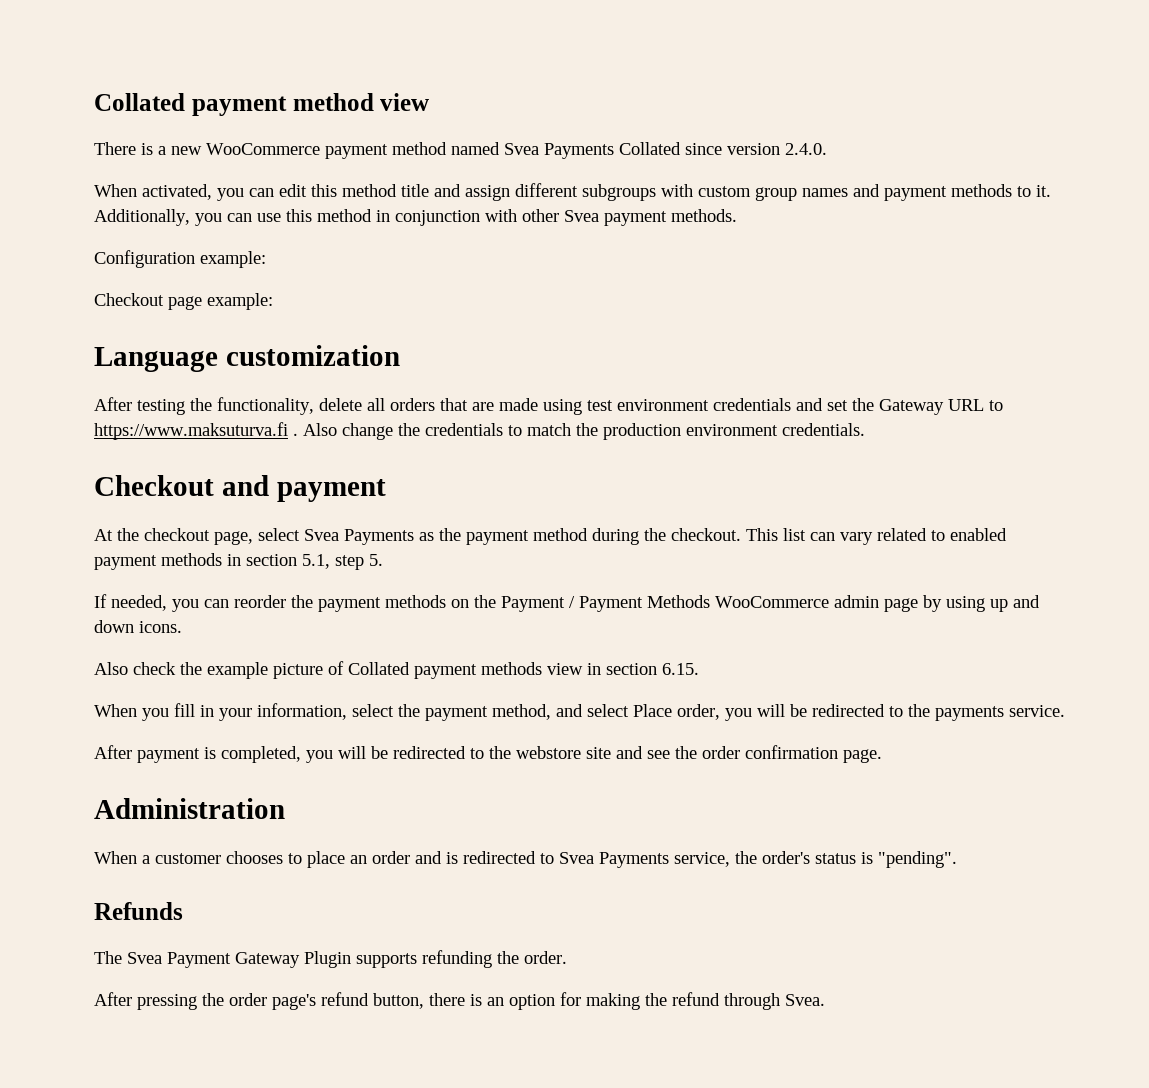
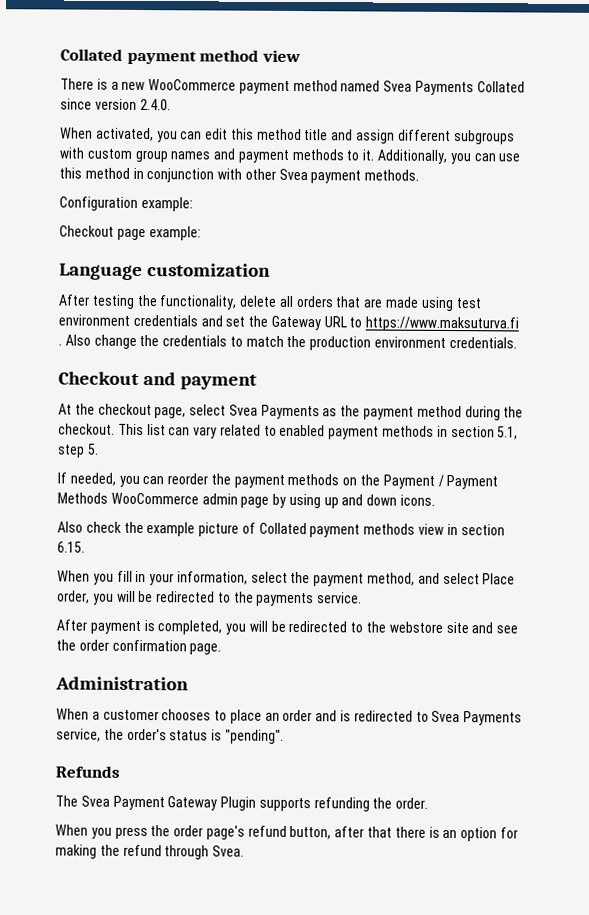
[94,992,197,1010] After pressing -> [55,824,148,840] When you press
(424, 1001) none -> [334,826,393,838] after that

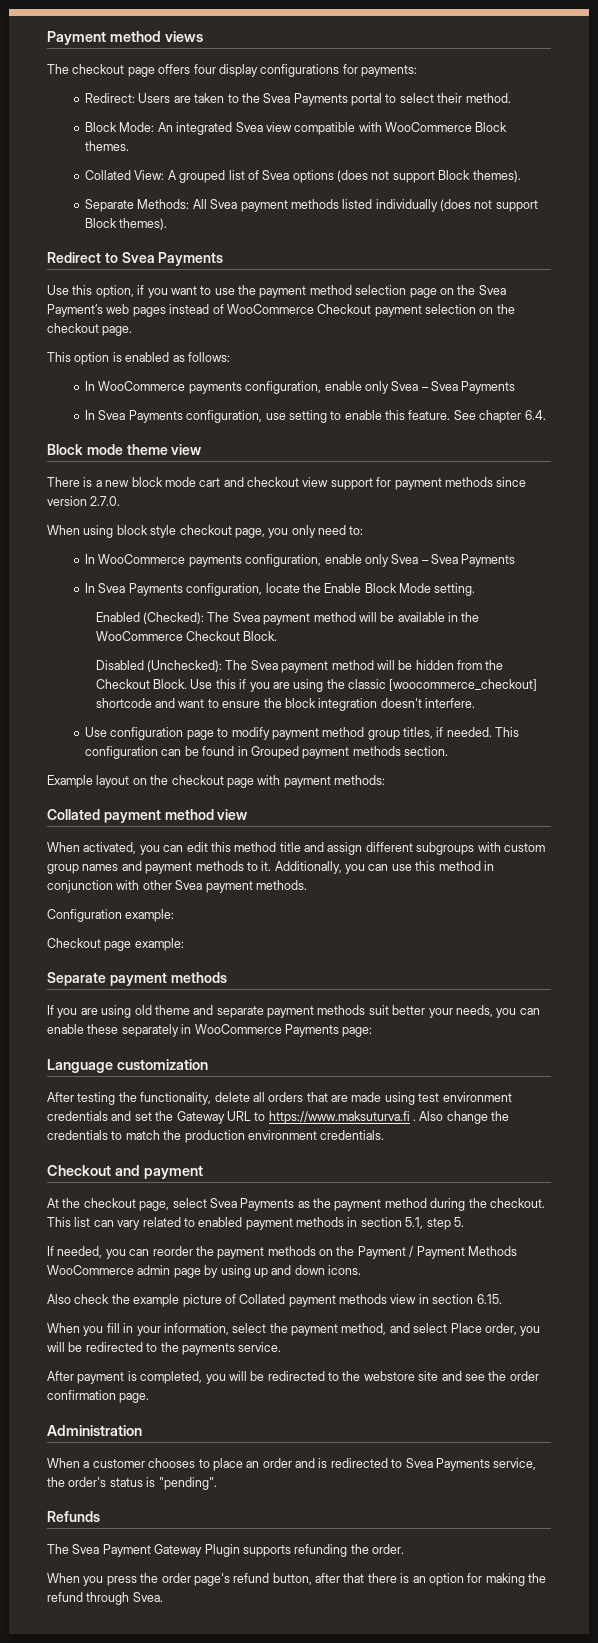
[60,48,260,65] Collated payment method -> [47,31,203,45] [47,64,417,77] [85,93,511,106] [85,122,508,135] [85,141,130,151] [85,170,521,183] [85,199,538,212] [85,218,168,230] [47,252,224,266] [47,285,506,298] [47,304,515,317] [47,323,133,336] [47,352,230,365] [85,381,516,394] [85,410,546,423] [47,444,168,455] Payment method views // The checkout page offers four display configurations for payments: // Redirect: Users are taken to the Svea Payments portal to select their method. // Block Mode: An integrated Svea view compatible with WooCommerce Block themes. // Collated View: A grouped list of Svea options (does not support Block themes). // Separate Methods: All Svea payment methods listed individually (does not support Block themes). // Redirect to Svea Payments // Use this option, if you want to use the payment method selection page on the Svea Payment’s web pages instead of WooCommerce Checkout payment selection on the checkout page. // This option is enabled as follows: // In WooCommerce payments configuration, enable only Svea – Svea Payments // In Svea Payments configuration, use setting to enable this feature. See chapter 6.4. // Block mode theme
[148,79,525,96] [60,98,171,111] WooCommerce payment method named Svea Payments Collated since version 2.4.0. -> [131,477,527,490] [47,496,121,506] [47,525,364,538] [85,554,516,567] [85,583,476,596] [95,612,480,625] [95,631,278,641] [95,660,504,673] [95,679,538,692] [95,698,476,711] [85,727,520,740] [85,746,449,759] [47,775,385,788] [47,809,249,823] block mode cart and checkout view support for payment methods since version 2.7.0. // When using block style checkout page, you only need to: // In WooCommerce payments configuration, enable only Svea – Svea Payments // In Svea Payments configuration, locate the Enable Block Mode setting. // Enabled (Checked): The Svea payment method will be available in the WooCommerce Checkout Block. // Disabled (Unchecked): The Svea payment method will be hidden from the Checkout Block. Use this if you are using the classic [woocommerce_checkout] shortcode and want to ensure the block integration doesn't interfere. // Use configuration page to modify payment method group titles, if needed. This configuration can be found in Grouped payment methods section. // Example layout on the checkout page with payment methods: // Collated payment method view
(201, 233) none -> [47,972,227,986] [47,1005,540,1018] [47,1024,373,1037] // Separate payment methods // If you are using old theme and separate payment methods suit better your needs, you can enable these separately in WooCommerce Payments page:

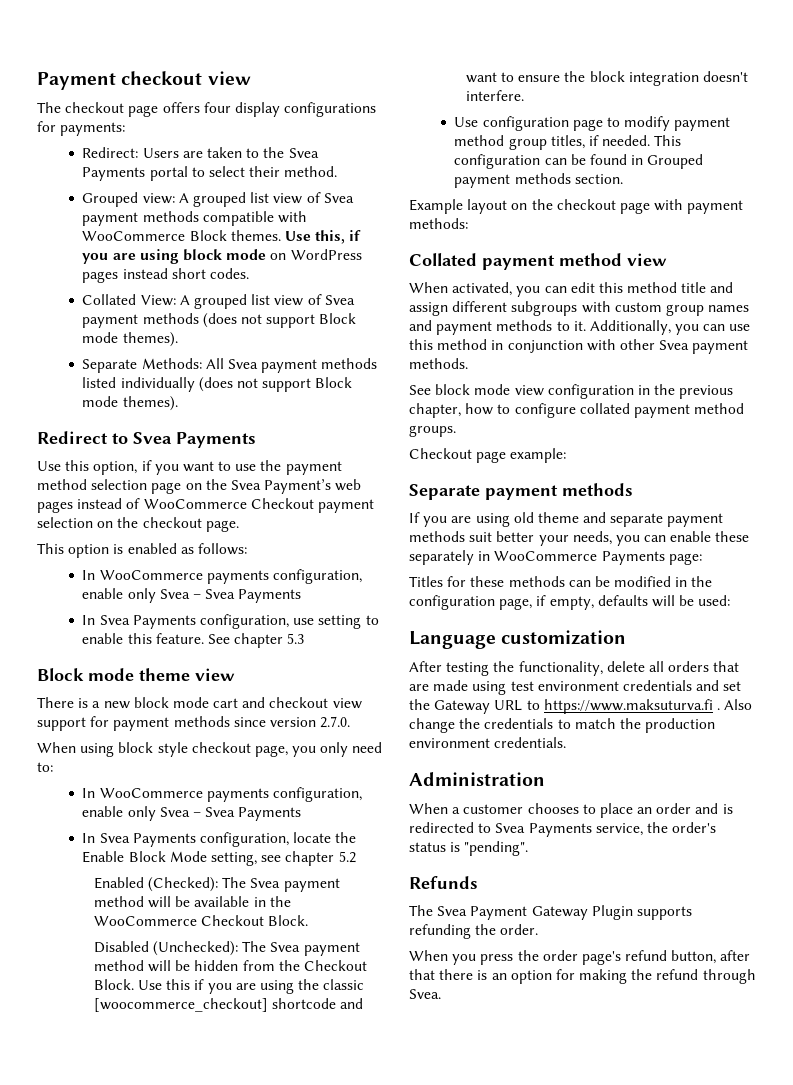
[47,31,203,45] Payment method views -> [37,71,251,90] Payment checkout view
[85,122,292,135] Block Mode: An integrated Svea view -> [82,192,354,207] [82,211,199,226] Grouped view: A grouped list view of Svea payment methods
(130, 146) none -> [285,230,362,244] [82,249,362,264] [82,268,250,283] Use this, if you are using block mode on WordPress pages instead short codes.
[247,170,471,183] of Svea options (does not support Block -> [274,294,355,306] [82,313,357,328] [82,332,119,343] view of Svea payment methods (does not support Block mode
(118, 223) none -> [82,396,119,407] mode
[524,410,546,420] 6.4. -> [287,633,305,644] 5.3
[434,583,476,596] setting. -> [211,851,356,866] setting, see chapter 5.2
[47,909,175,922] Configuration example: -> [409,384,734,399] [409,403,745,418] [409,425,456,437] See block mode view configuration in the previous chapter, how to configure collated payment method groups.
(373, 1032) none -> [409,576,713,587] [409,595,731,610] // Titles for these methods can be modified in the configuration page, if empty, defaults will be used:
[47,1165,203,1179] [47,1198,545,1211] [47,1217,464,1230] [47,1246,517,1259] [47,1265,361,1278] [47,1294,502,1307] [47,1323,541,1336] [47,1342,282,1355] [47,1371,539,1384] [47,1390,150,1403] // Checkout and payment // At the checkout page, select Svea Payments as the payment method during the checkout. This list can vary related to enabled payment methods in section 5.1, step 5. // If needed, you can reorder the payment methods on the Payment / Payment Methods WooCommerce admin page by using up and down icons. // Also check the example picture of Collated payment methods view in section 6.15. // When you fill in your information, select the payment method, and select Place order, you will be redirected to the payments service. // After payment is completed, you will be redirected to the webstore site and see the order confirmation page. -> (567, 742) none

